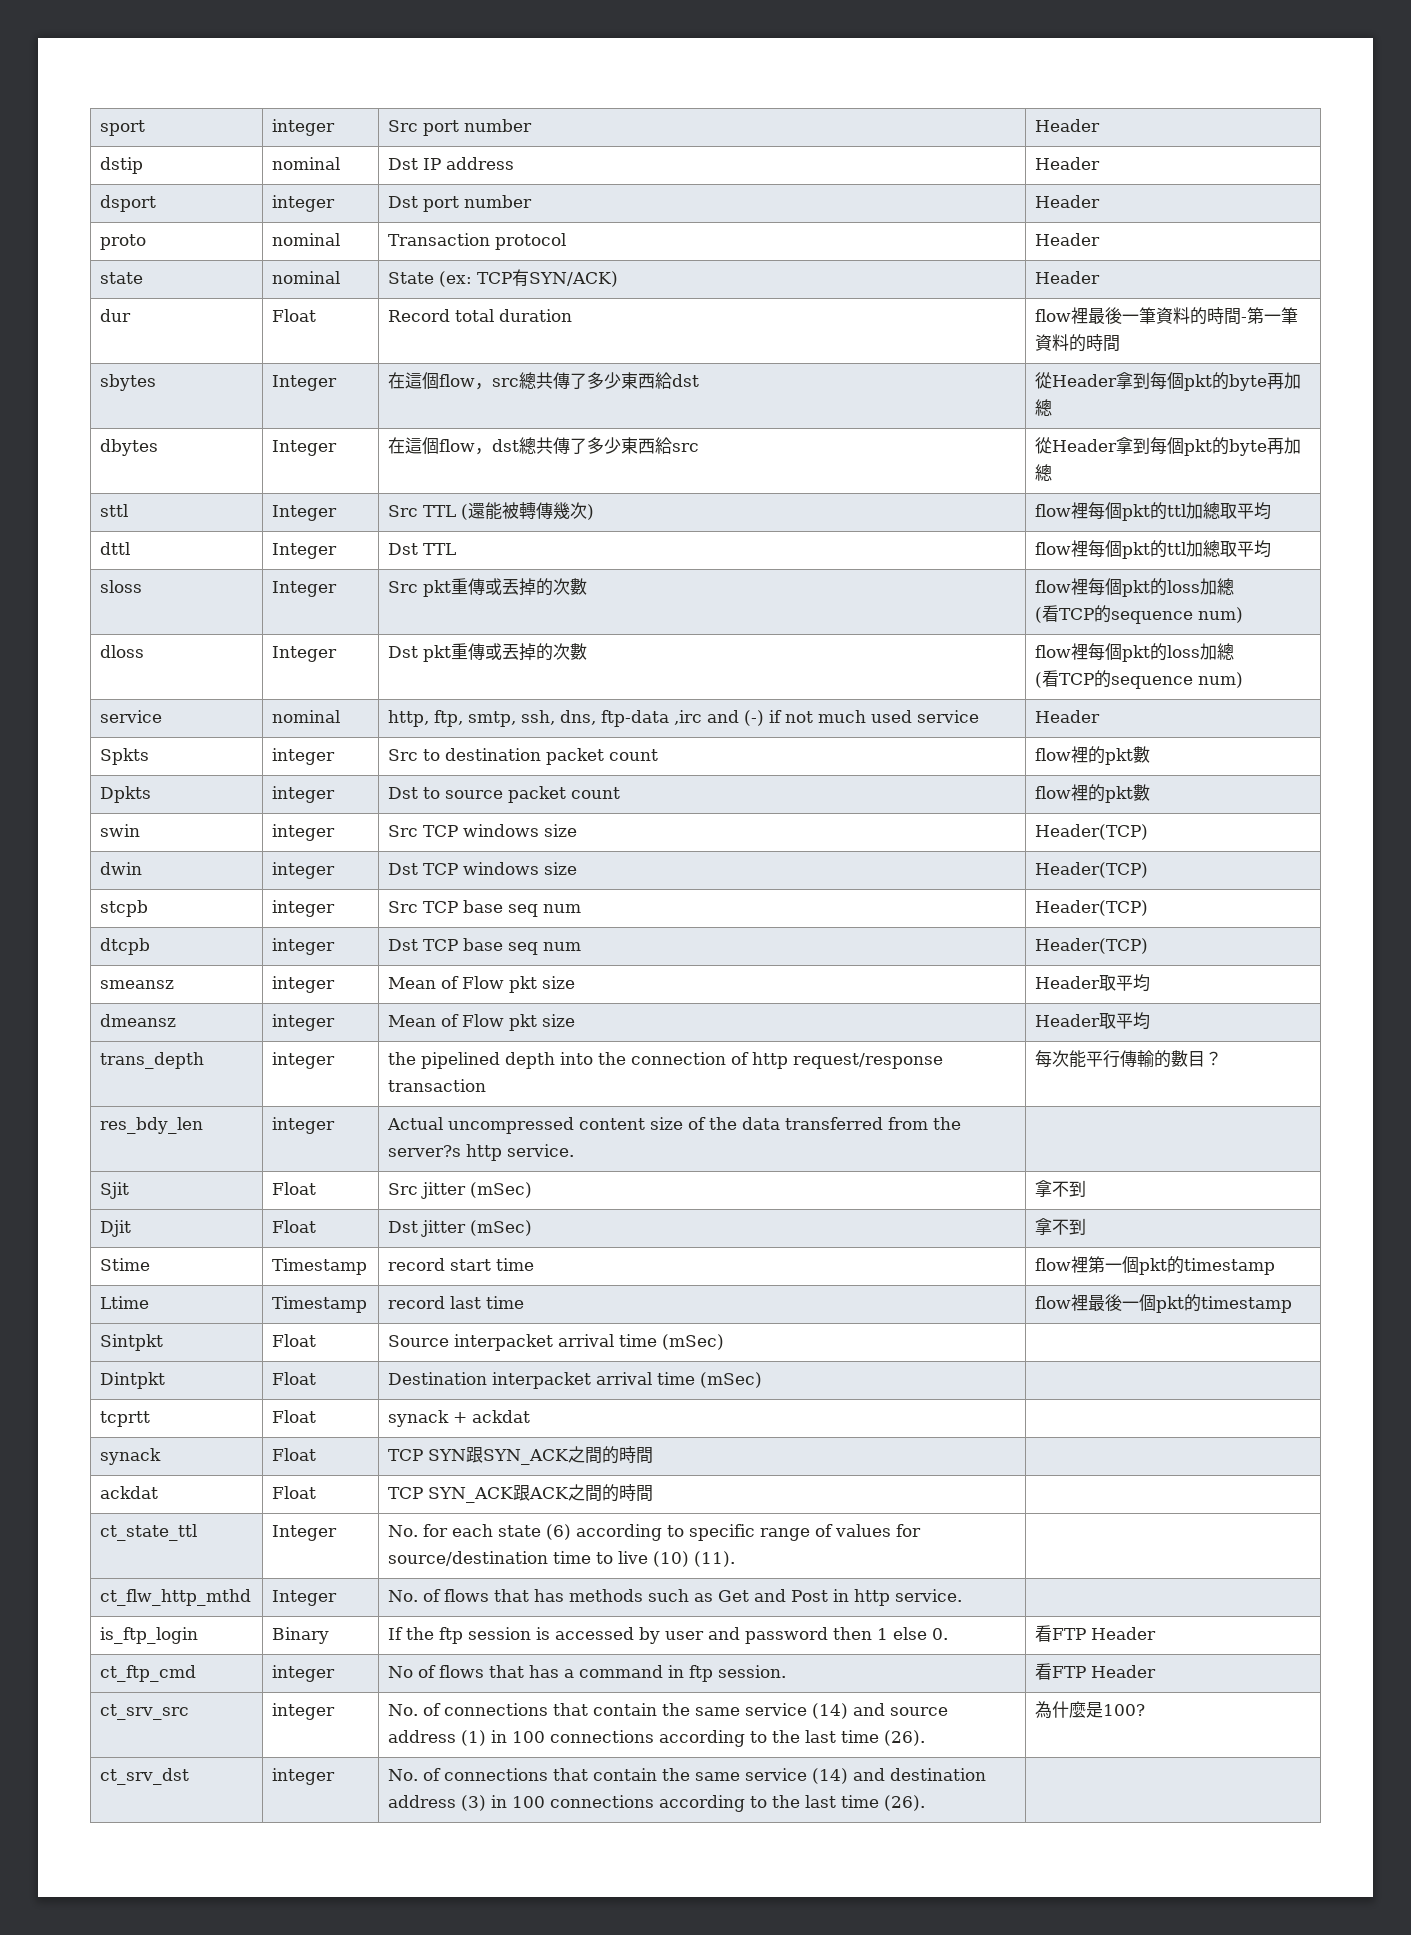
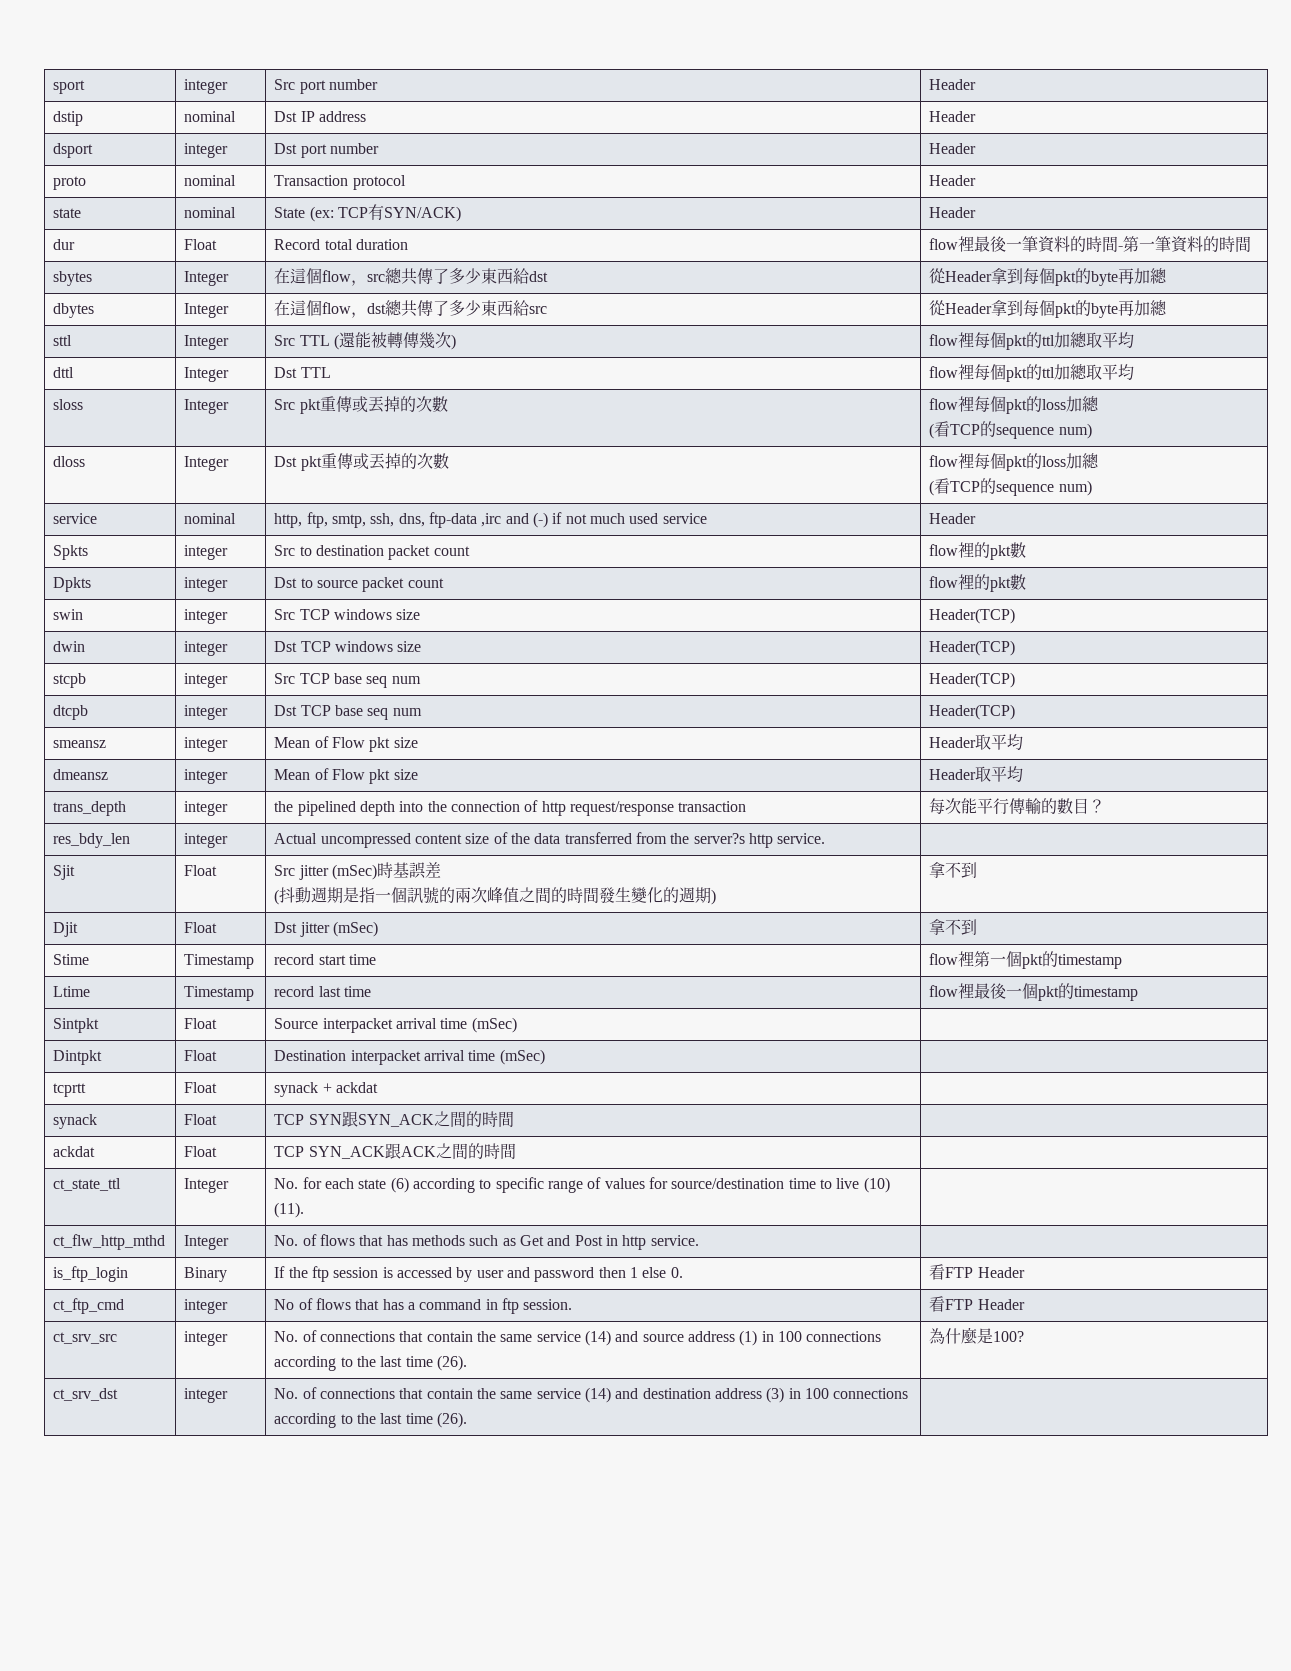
(533, 1190) none -> [377,862,442,879] [274,887,717,905] 時基誤差 // (抖動週期是指一個訊號的兩次峰值之間的時間發生變化的週期)

